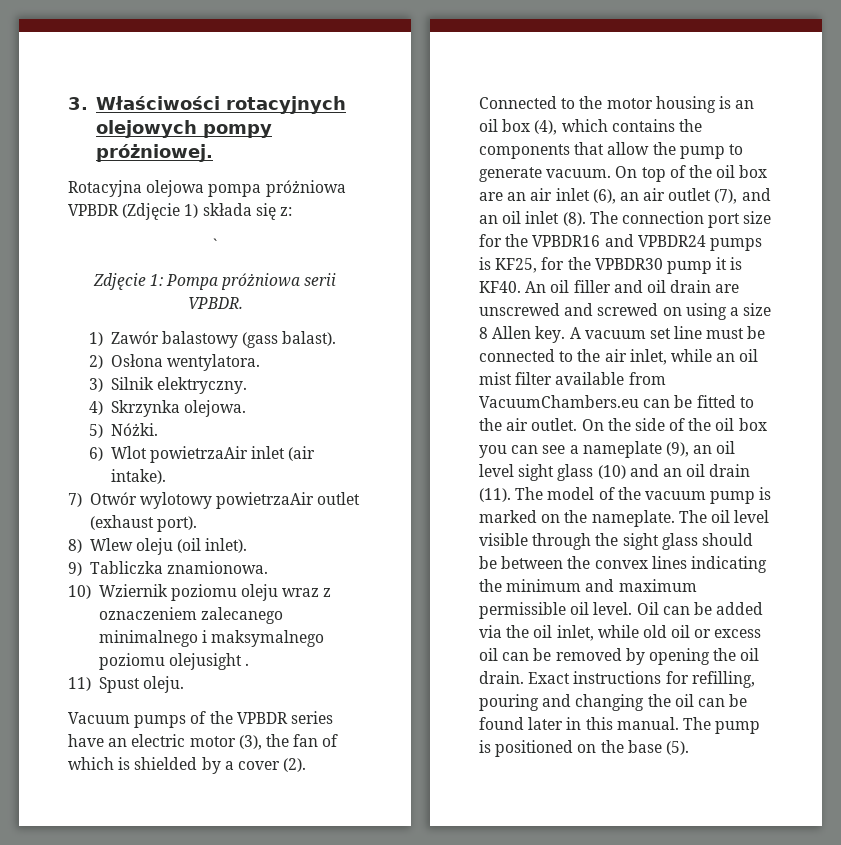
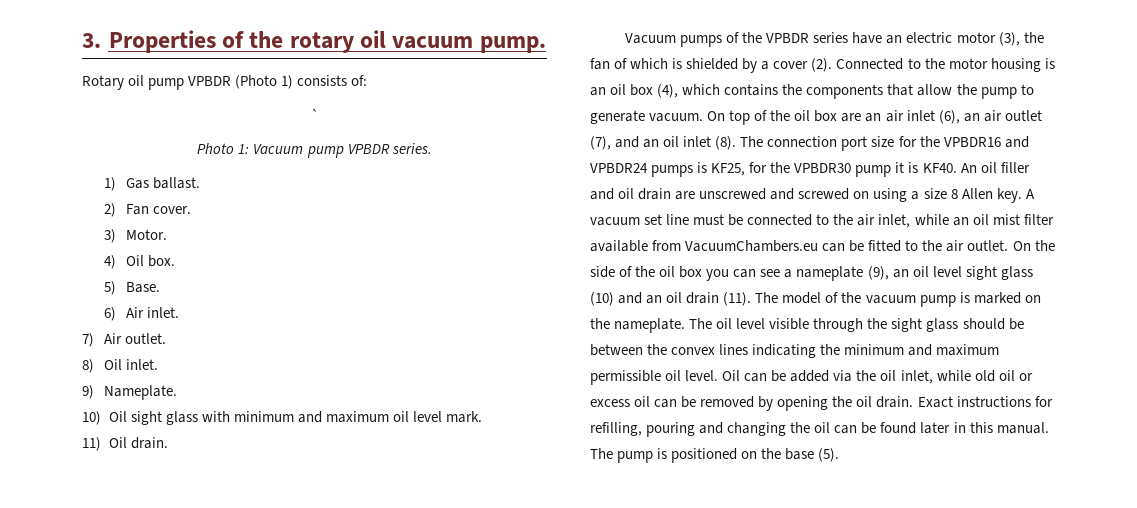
[95,96,346,114] [95,120,272,138] [95,144,213,162] [68,180,346,197] [68,203,292,220] [213,238,217,251] [92,273,337,290] [187,297,243,309] [89,331,337,348] Właściwości rotacyjnych olejowych pompy próżniowej. // Rotacyjna olejowa pompa próżniowa VPBDR (Zdjęcie 1) składa się z: // ` // Zdjęcie 1: Pompa próżniowa serii VPBDR. // 1) Zawór balastowy (gass balast). -> [108,30,546,53] [82,75,368,90] [310,109,319,120] [197,143,432,158] [103,177,200,191] Properties of the rotary oil vacuum pump. // Rotary oil pump VPBDR (Photo 1) consists of: // ` // Photo 1: Vacuum pump VPBDR series. // 1) Gas ballast.
[110,354,260,371] Osłona wentylatora. -> [125,204,191,215] Fan cover.
[110,377,247,394] Silnik elektryczny. -> [125,229,167,240] Motor.
[110,400,246,417] Skrzynka olejowa. -> [125,255,175,267] Oil box.
[110,423,158,436] Nóżki. -> [125,282,160,293] Base.
[110,446,316,463] [110,469,166,484] [68,492,361,509] [89,515,197,532] [68,538,248,555] Wlot powietrzaAir inlet (air intake). // 7) Otwór wylotowy powietrzaAir outlet (exhaust port). // 8) Wlew oleju (oil inlet). -> [125,307,179,318] [82,333,166,347] [82,359,158,373] Air inlet. // 7) Air outlet. // 8) Oil inlet.
[89,561,268,574] Tabliczka znamionowa. -> [103,385,177,400] Nameplate.
[98,584,332,601] [98,607,283,624] [98,630,325,647] [98,653,250,670] Wziernik poziomu oleju wraz z oznaczeniem zalecanego minimalnego i maksymalnego poziomu olejusight . -> [108,411,482,425] Oil sight glass with minimum and maximum oil level mark.
[98,676,184,693] Spust oleju. -> [108,437,168,449] Oil drain.

